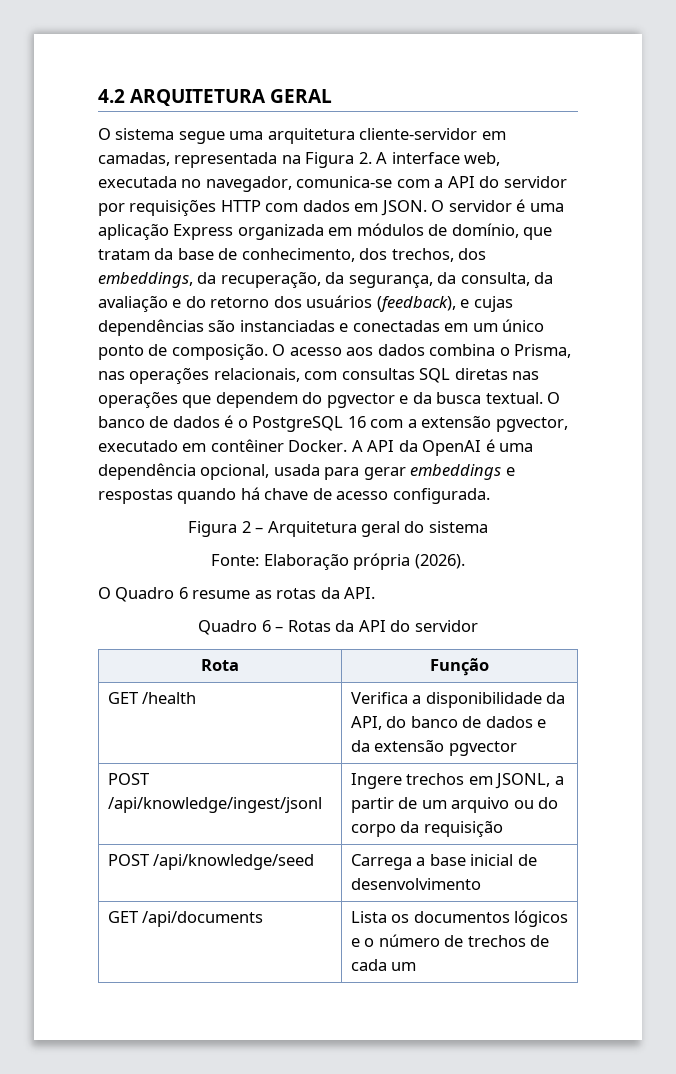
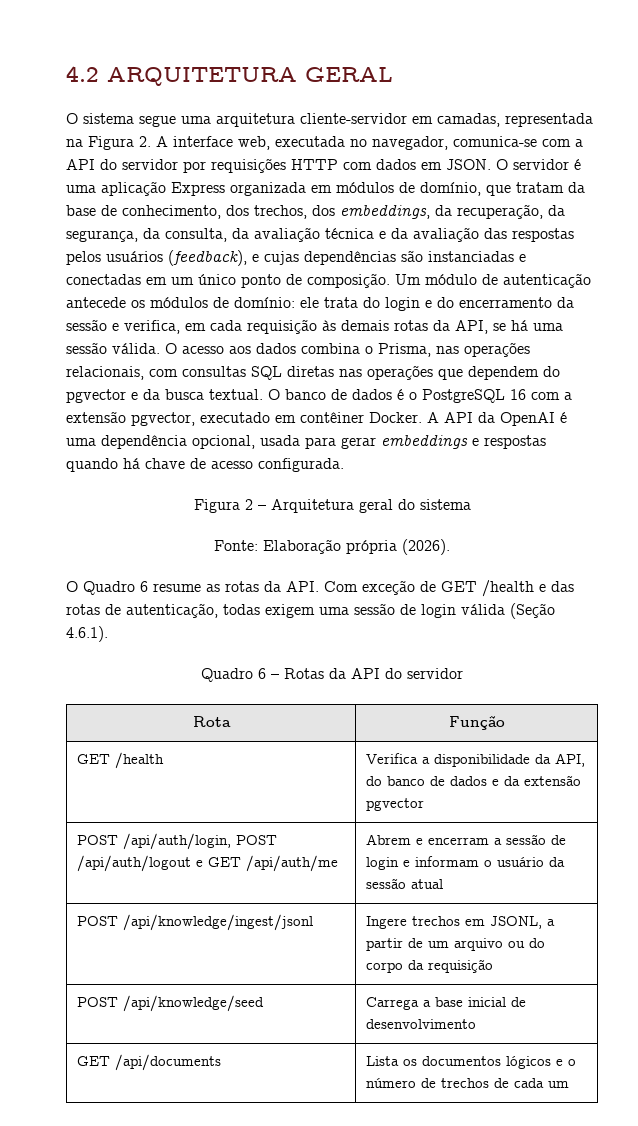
[172,296,302,308] e do retorno dos -> [325,227,574,242] [66,251,101,265] técnica e da avaliação das respostas pelos
(268, 351) none -> [395,273,591,288] [66,297,574,311] [66,319,563,334] [66,342,160,354] Um módulo de autenticação antecede os módulos de domínio: ele trata do login e do encerramento da sessão e verifica, em cada requisição às demais rotas da API, se há uma sessão válida.
(376, 593) none -> [324,580,574,597] [66,603,555,619] [66,626,108,642] Com exceção de GET /health e das rotas de autenticação, todas exigem uma sessão de login válida (Seção 4.6.1).
(517, 748) none -> [77,833,278,850] [77,855,339,872] [366,834,567,845] [366,856,566,870] [366,878,444,889] // POST /api/auth/login, POST /api/auth/logout e GET /api/auth/me | Abrem e encerram a sessão de login e informam o usuário da sessão atual

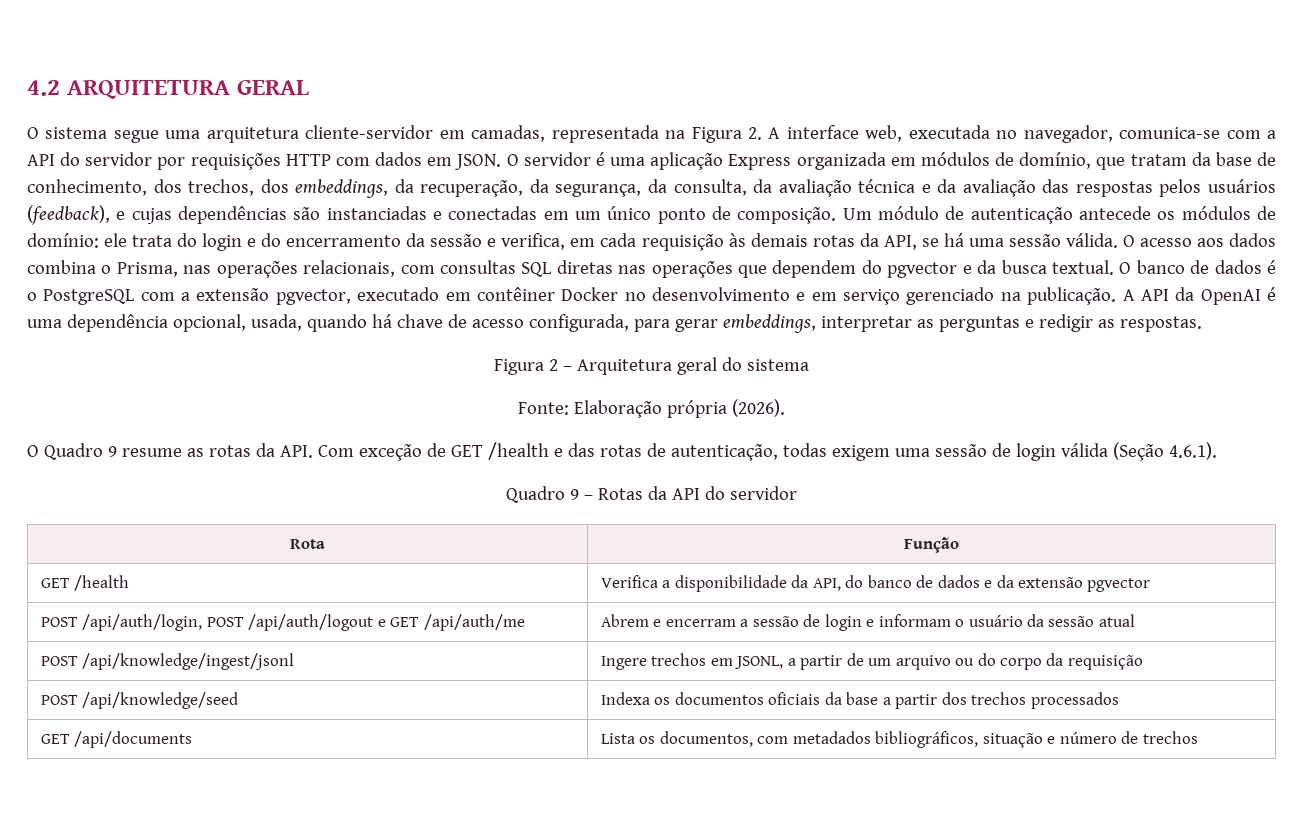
[510,389,526,400] 16 -> (135, 297) none
[369,412,422,423] Docker. -> [561,287,1117,305] Docker no desenvolvimento e em serviço gerenciado na publicação.
[260,435,546,449] usada para gerar embeddings e respostas -> [250,314,302,331] usada,
[258,458,344,472] configurada. -> [528,314,1202,333] configurada, para gerar embeddings, interpretar as perguntas e redigir as respostas.
[140,581,148,592] 6 -> [107,446,117,457] 9
[258,668,266,679] 6 -> [570,489,580,500] 9
[366,997,527,1010] [366,1019,477,1029] [77,1054,222,1071] [366,1056,577,1069] [366,1078,570,1088] Carrega a base inicial de desenvolvimento // GET /api/documents | Lista os documentos lógicos e o número de trechos de cada um -> [600,692,1119,709] [40,731,193,748] [600,731,1198,748] Indexa os documentos oficiais da base a partir dos trechos processados // GET /api/documents | Lista os documentos, com metadados bibliográficos, situação e número de trechos

